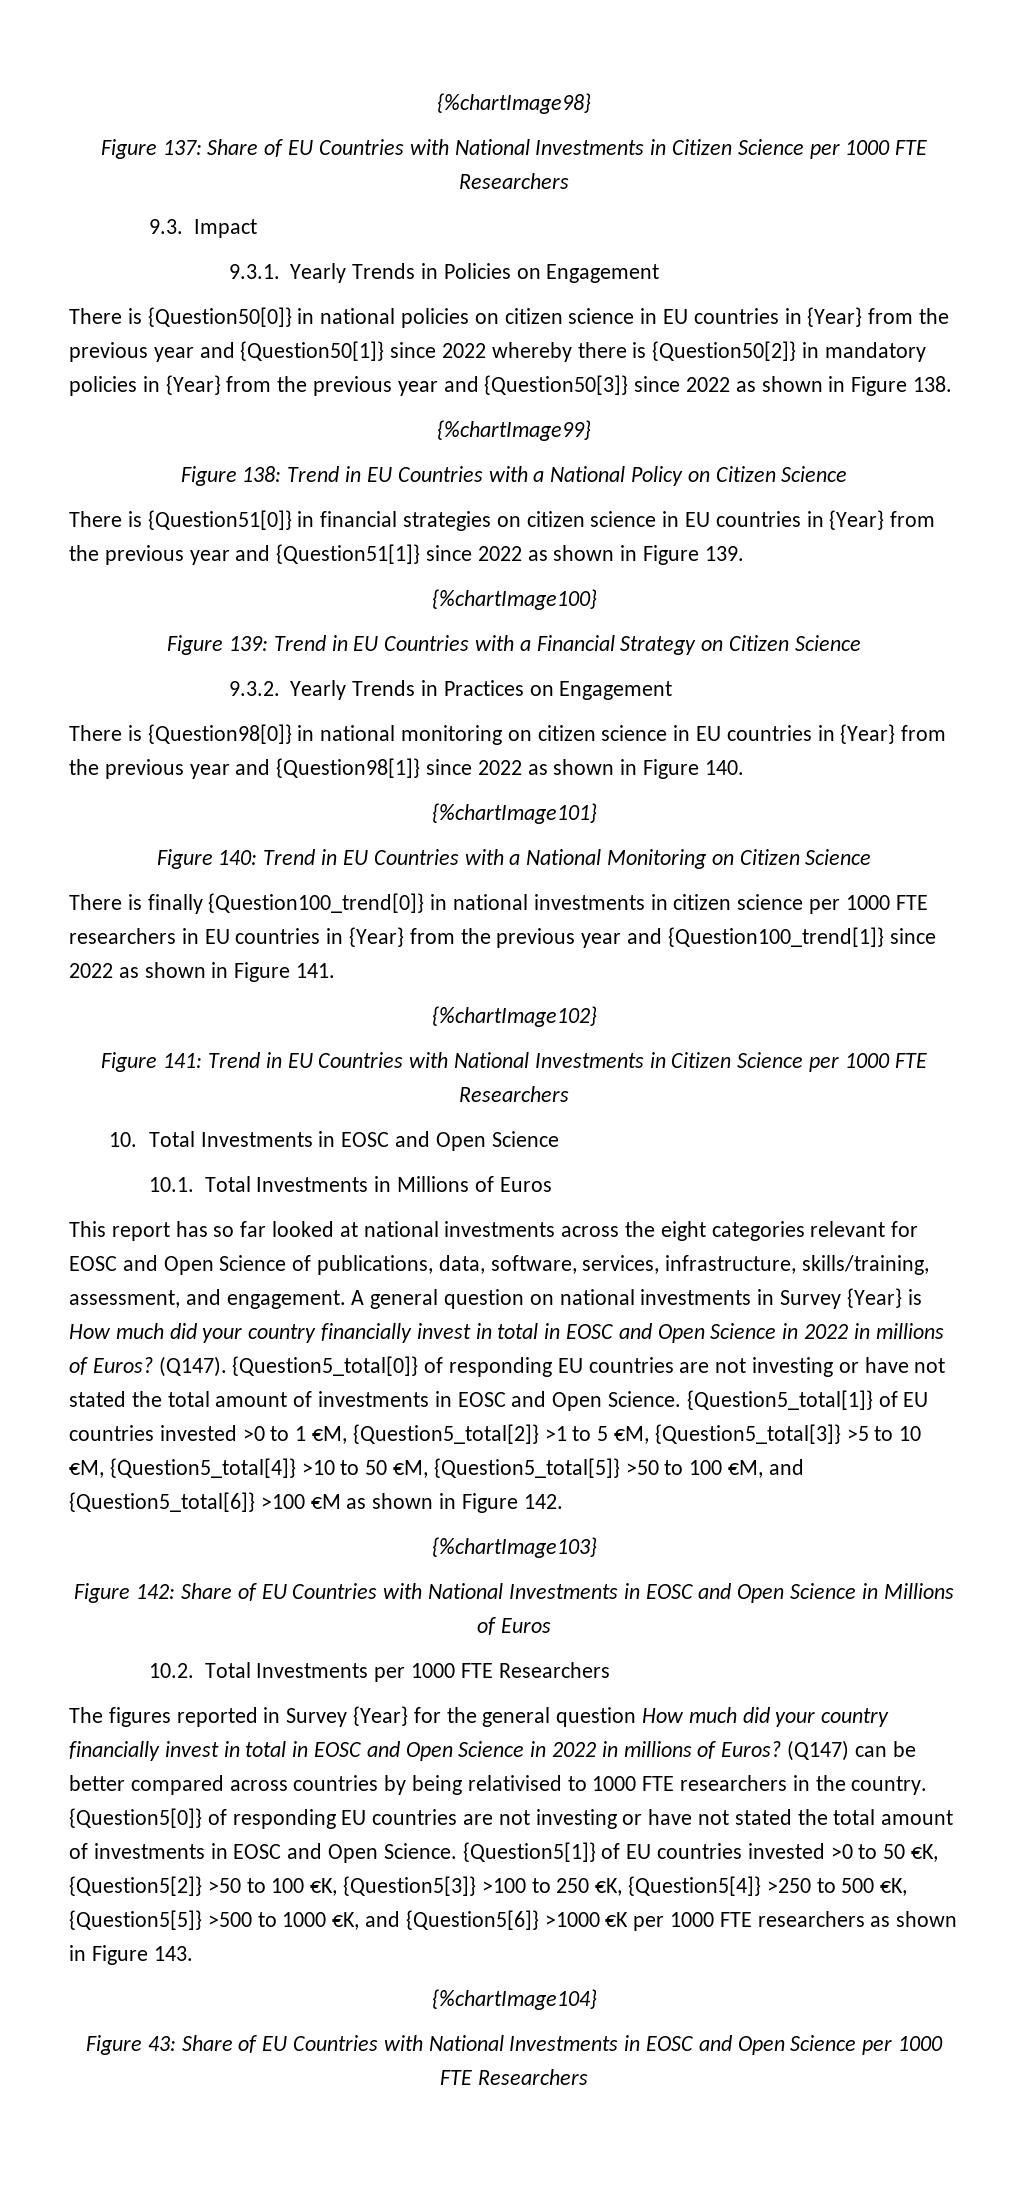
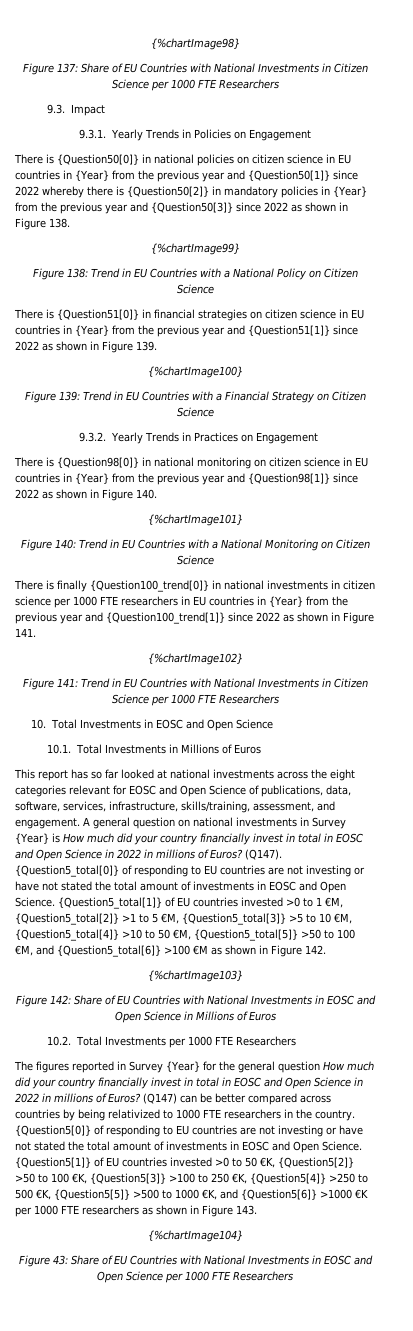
(553, 1367) none -> [191,866,201,875] to
[467,1775,562,1791] relativised -> [108,1109,160,1119] relativized
(336, 1819) none -> [163,1126,173,1135] to

